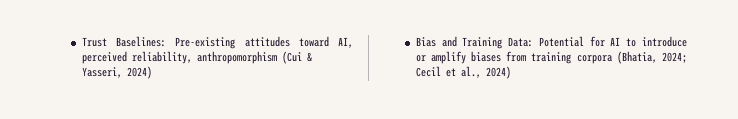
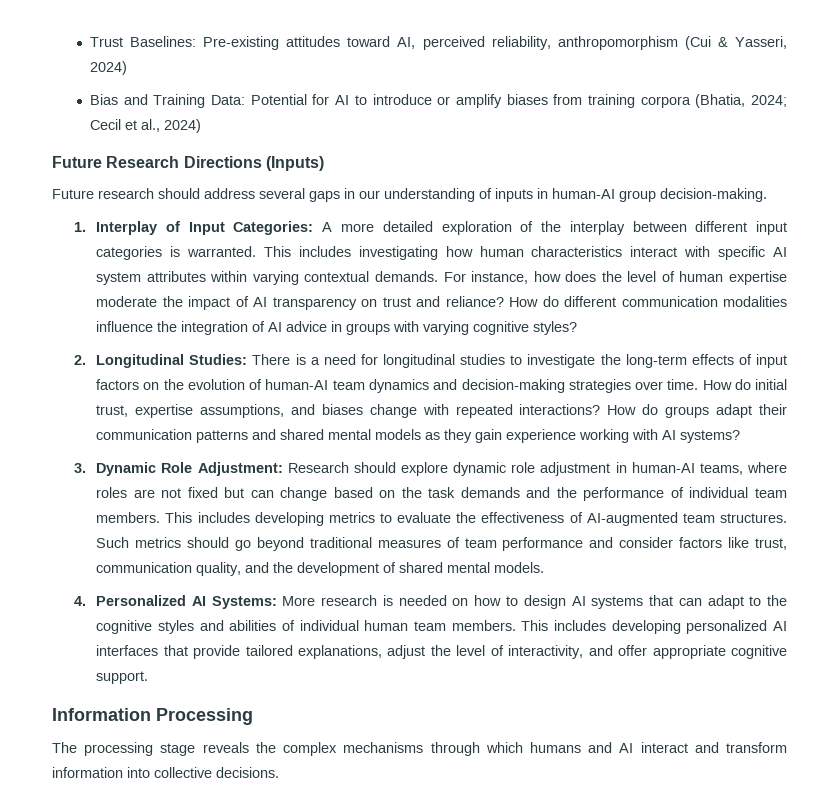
(511, 72) none -> [52,156,324,171] [52,188,767,202] [74,221,787,235] [96,246,788,260] [96,271,787,285] [96,296,788,310] [96,321,578,335] [74,354,787,368] [96,379,787,393] [96,404,787,418] [96,429,741,443] [74,462,788,476] [96,487,788,501] [96,512,788,526] [96,537,788,551] [96,562,545,576] [74,595,787,609] [96,620,788,634] [96,645,787,659] [96,671,149,684] [52,708,253,725] [52,742,787,756] [52,767,279,778] // Future Research Directions (Inputs) // Future research should address several gaps in our understanding of inputs in human-AI group decision-making. // 1. Interplay of Input Categories: A more detailed exploration of the interplay between different input categories is warranted. This includes investigating how human characteristics interact with specific AI system attributes within varying contextual demands. For instance, how does the level of human expertise moderate the impact of AI transparency on trust and reliance? How do different communication modalities influence the integration of AI advice in groups with varying cognitive styles? // 2. Longitudinal Studies: There is a need for longitudinal studies to investigate the long-term effects of input factors on the evolution of human-AI team dynamics and decision-making strategies over time. How do initial trust, expertise assumptions, and biases change with repeated interactions? How do groups adapt their communication patterns and shared mental models as they gain experience working with AI systems? // 3. Dynamic Role Adjustment: Research should explore dynamic role adjustment in human-AI teams, where roles are not fixed but can change based on the task demands and the performance of individual team members. This includes developing metrics to evaluate the effectiveness of AI-augmented team structures. Such metrics should go beyond traditional measures of team performance and consider factors like trust, communication quality, and the development of shared mental models. // 4. Personalized AI Systems: More research is needed on how to design AI systems that can adapt to the cognitive styles and abilities of individual human team members. This includes developing personalized AI interfaces that provide tailored explanations, adjust the level of interactivity, and offer appropriate cognitive support. // Information Processing // The processing stage reveals the complex mechanisms through which humans and AI interact and transform information into collective decisions.

